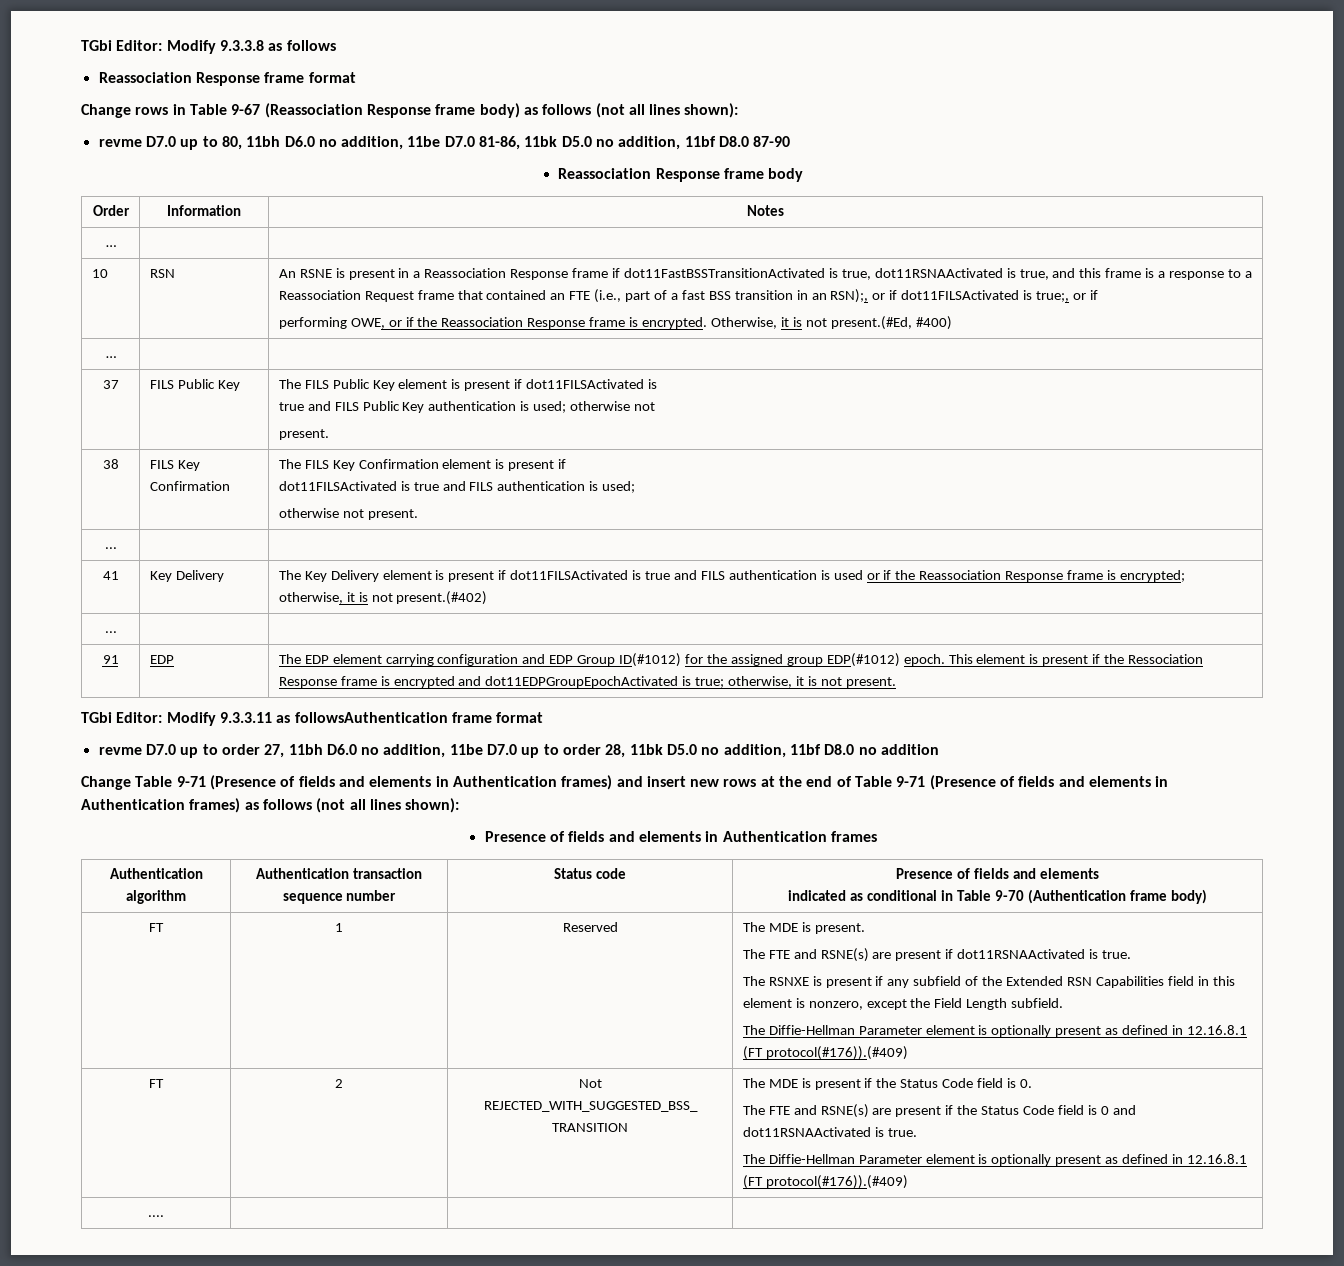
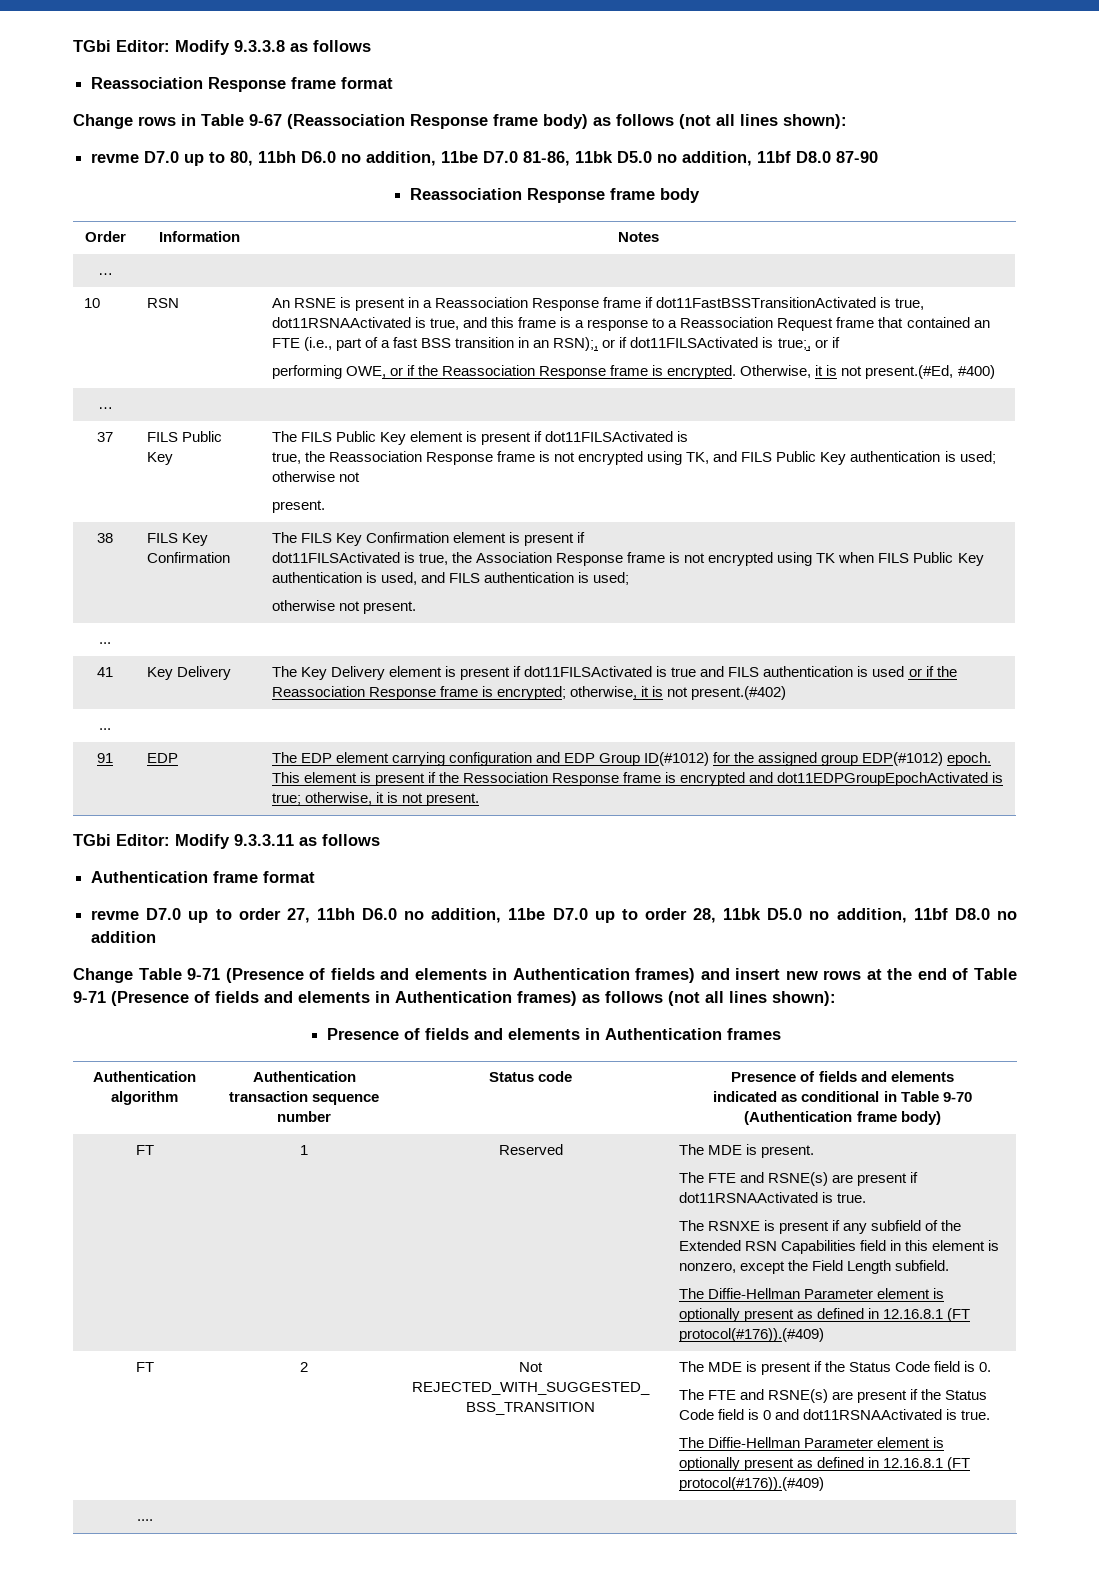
[278,402,304,411] true -> [271,451,710,465] true, the Reassociation Response frame is not encrypted using TK,
[413,482,439,491] true -> [418,552,984,566] [271,572,417,585] true, the Association Response frame is not encrypted using TK when FILS Public Key authentication is used,
[294,712,448,723] followsAuthentication -> [322,834,380,846] [91,871,209,883] follows // Authentication

